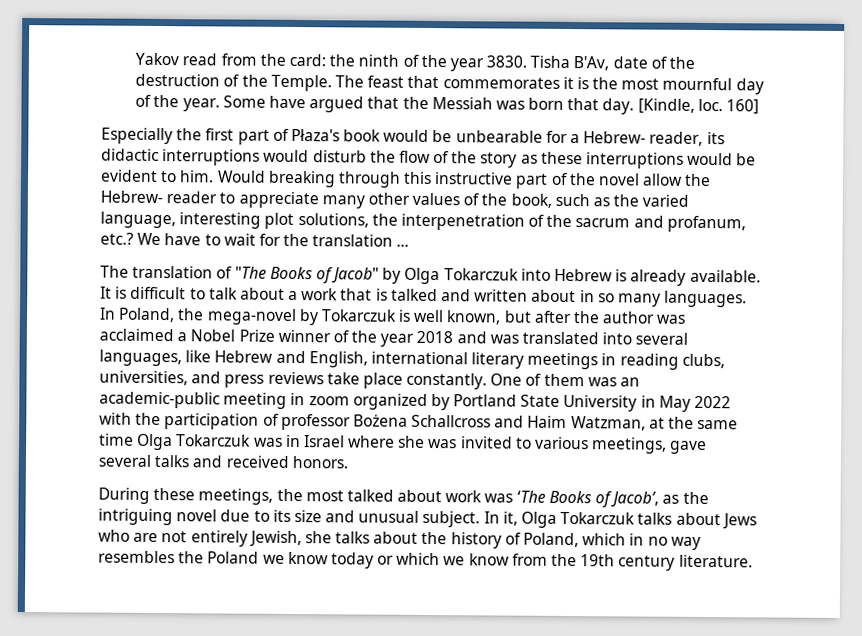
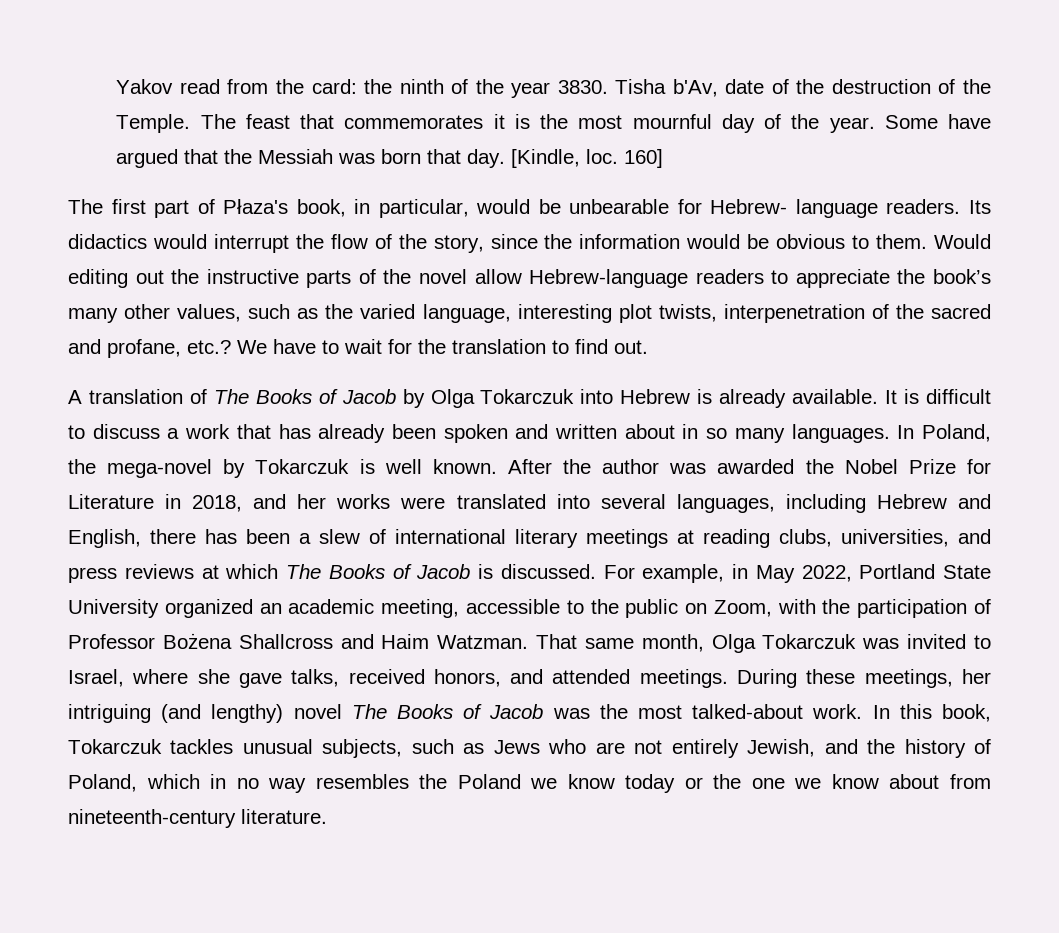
[573,56,610,71] B'Av, -> [672,79,718,97] b'Av,
[101,127,203,145] Especially the -> [68,199,103,214] The
[343,129,382,142] book -> [296,199,469,218] book, in particular,
[570,131,725,146] [101,148,757,169] [100,169,712,189] [100,190,552,209] a Hebrew- reader, its didactic interruptions would disturb the flow of the story as these interruptions would be evident to him. Would breaking through this instructive part of the novel allow the Hebrew- reader to appreciate many other values of the book, -> [710,199,991,218] [68,234,991,253] [68,269,991,288] [68,304,242,323] Hebrew- language readers. Its didactics would interrupt the flow of the story, since the information would be obvious to them. Would editing out the instructive parts of the novel allow Hebrew-language readers to appreciate the book’s many other values,
[297,213,398,228] solutions, the -> [658,304,717,322] twists,
[575,215,746,233] sacrum and profanum, -> [930,304,991,319] [68,339,181,358] sacred and profane,
[396,243,410,247] [100,265,129,278] ... // The -> [552,339,648,354] [68,390,82,404] to find out. // A
[234,266,380,284] "The Books of Jacob" -> [213,389,396,404] The Books of Jacob
[208,287,285,300] talk about -> [92,424,160,439] discuss
[375,288,438,302] is talked -> [278,424,508,443] has already been spoken
[446,310,687,325] [99,328,519,347] known, but after the author was acclaimed a Nobel Prize winner of the year 2018 and was -> [432,459,991,474] [68,494,446,512] known. After the author was awarded the Nobel Prize for Literature in 2018, and her works were
[185,350,212,363] like -> [785,494,866,513] including
(368, 359) none -> [150,529,386,544] there has been a slew of
[601,353,617,366] in -> [677,530,694,544] at
[326,372,641,390] [99,391,732,412] [99,412,739,431] [99,433,708,455] [98,454,348,469] [98,487,709,508] [98,508,721,528] take place constantly. One of them was an academic-public meeting in zoom organized by Portland State University in May 2022 with the participation of professor Bożena Schallcross and Haim Watzman, at the same time Olga Tokarczuk was in Israel where she was invited to various meetings, gave several talks and received honors. // During these meetings, the most talked about work was ‘The Books of Jacob’, as the intriguing novel due to its size and unusual subject. In it, Olga Tokarczuk talks about -> [201,564,991,583] [68,599,992,618] [68,633,991,653] [68,669,991,688] [68,704,992,723] [68,739,485,758] at which The Books of Jacob is discussed. For example, in May 2022, Portland State University organized an academic meeting, accessible to the public on Zoom, with the participation of Professor Bożena Shallcross and Haim Watzman. That same month, Olga Tokarczuk was invited to Israel, where she gave talks, received honors, and attended meetings. During these meetings, her intriguing (and lengthy) novel The Books of Jacob was the most talked-about work. In this book, Tokarczuk tackles unusual subjects, such as
[304,531,419,544] she talks about -> [824,739,858,754] and
[396,552,676,571] which we know from the 19th century -> [713,774,991,789] [68,809,236,828] the one we know about from nineteenth-century

